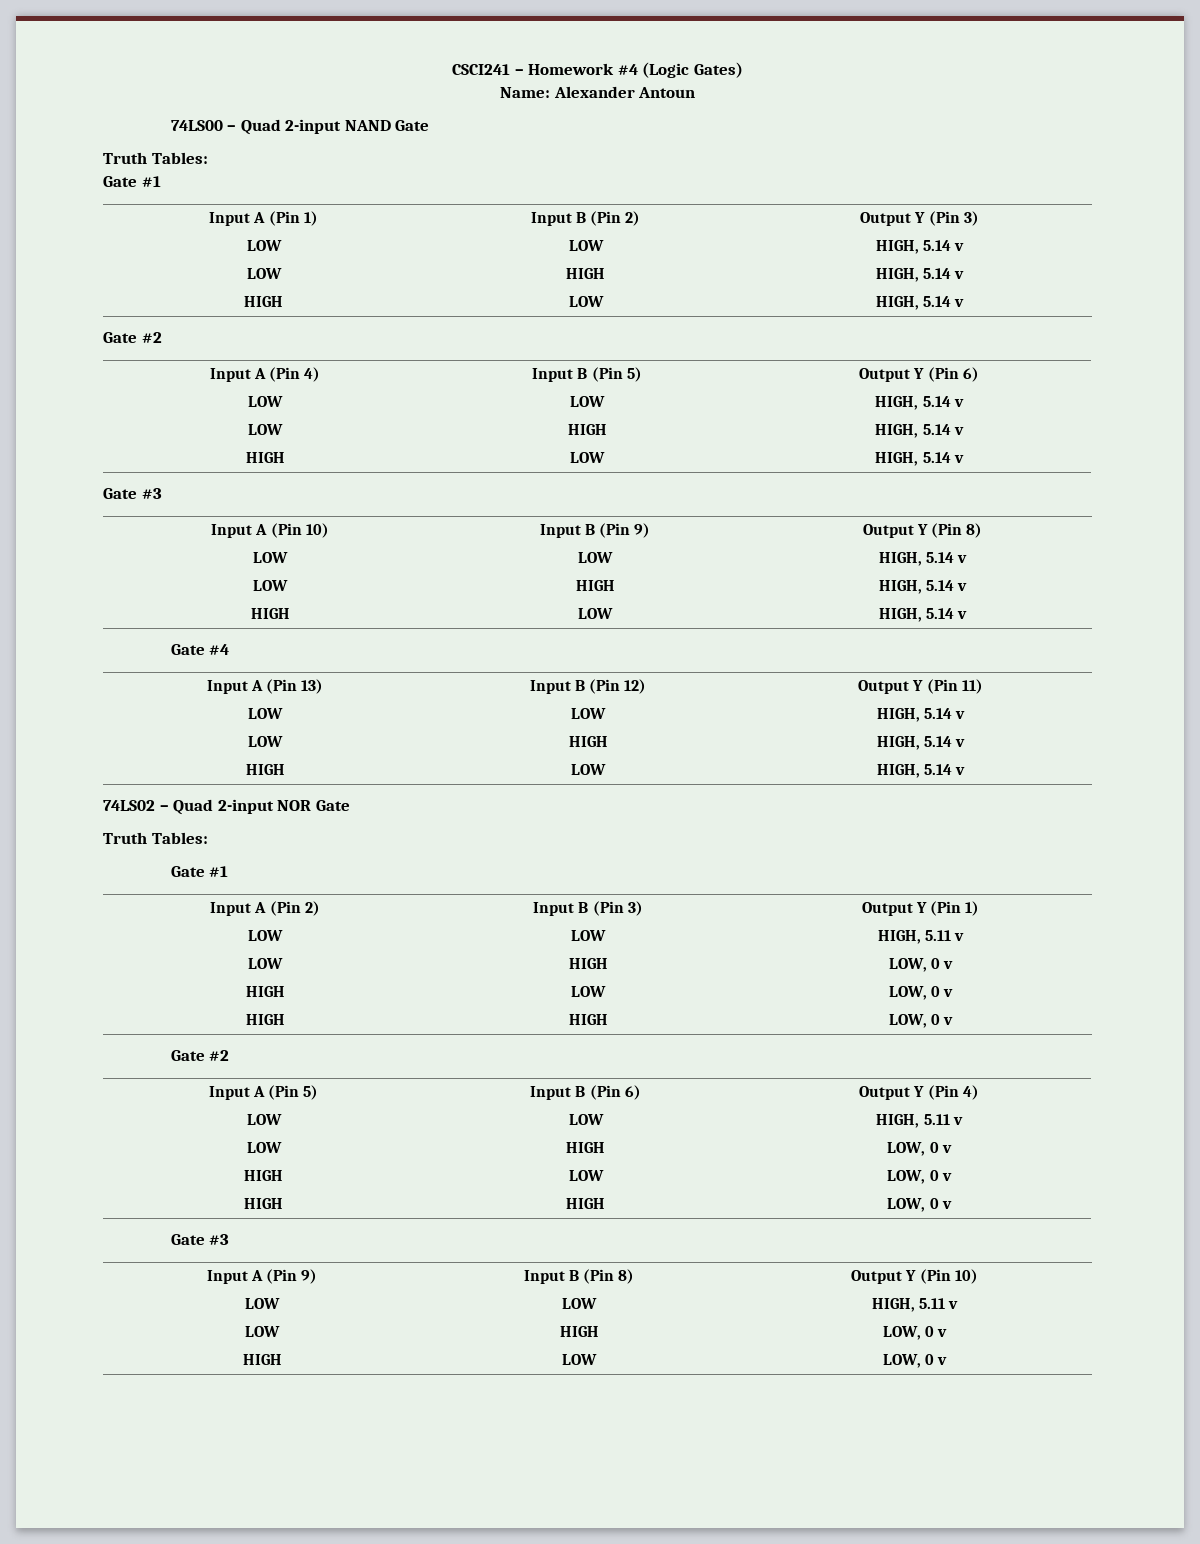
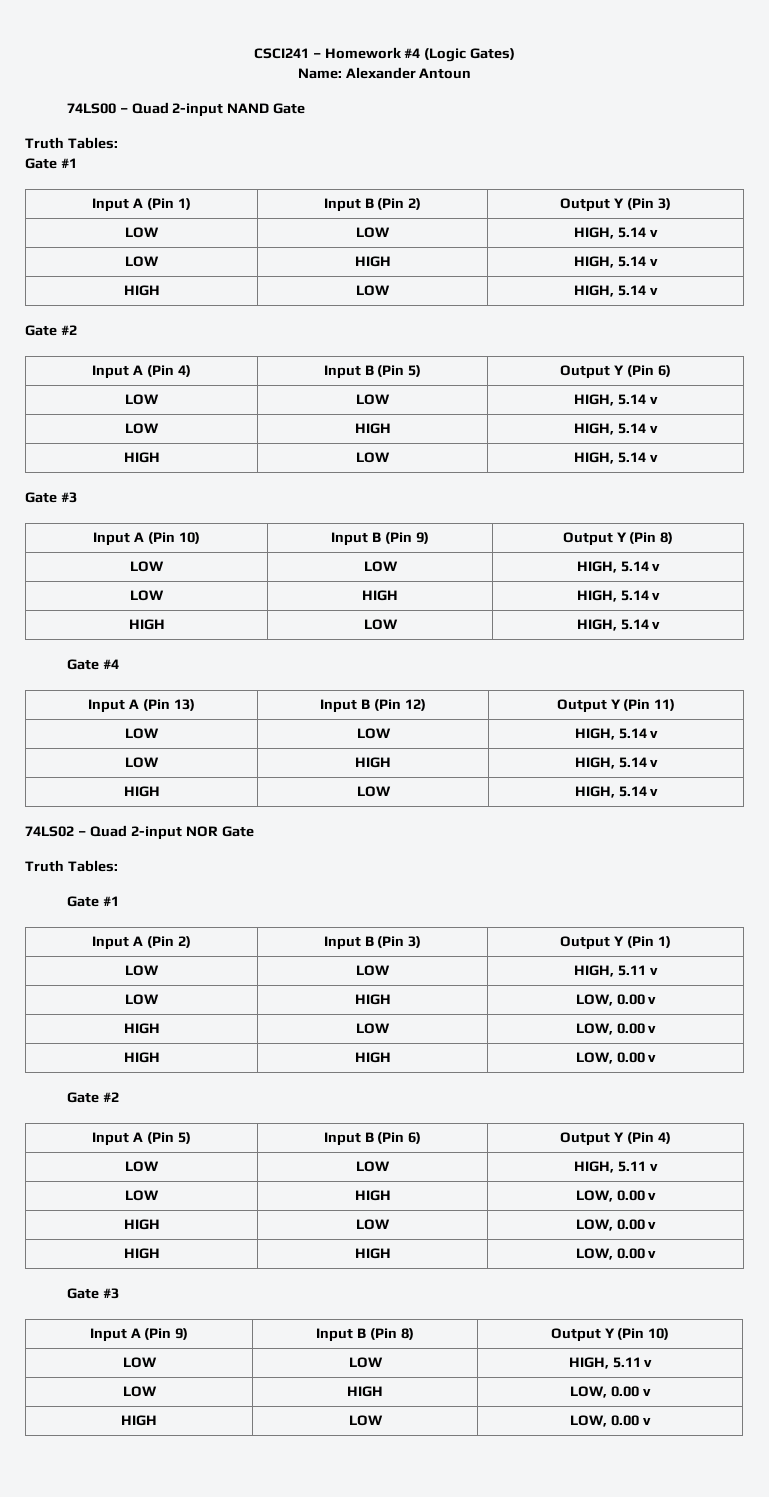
[931,958,954,969] [245,986,285,997] [571,986,606,997] [888,986,954,1000] [245,1014,285,1025] [568,1014,608,1025] [888,1014,940,1028] 0 v // HIGH | LOW | LOW, 0 v // HIGH | HIGH | LOW, 0 -> [616,994,657,1005] [123,1023,160,1034] [356,1023,390,1034] [575,1023,657,1035] [123,1052,160,1063] [354,1052,391,1063] [575,1052,645,1064] 0.00 v // HIGH | LOW | LOW, 0.00 v // HIGH | HIGH | LOW, 0.00
[929,1142,952,1153] [244,1170,283,1181] [568,1170,604,1181] [887,1170,952,1184] [244,1198,283,1209] [566,1198,605,1209] [887,1198,939,1212] 0 v // HIGH | LOW | LOW, 0 v // HIGH | HIGH | LOW, 0 -> [616,1190,657,1201] [123,1219,160,1230] [356,1219,390,1230] [575,1219,657,1231] [123,1248,160,1259] [354,1248,391,1259] [575,1248,645,1260] 0.00 v // HIGH | LOW | LOW, 0.00 v // HIGH | HIGH | LOW, 0.00
[925,1326,948,1337] [242,1354,282,1365] [562,1354,597,1365] [882,1354,934,1368] 0 v // HIGH | LOW | LOW, 0 -> [611,1386,651,1397] [121,1415,157,1426] [348,1415,383,1426] [570,1415,639,1427] 0.00 v // HIGH | LOW | LOW, 0.00

